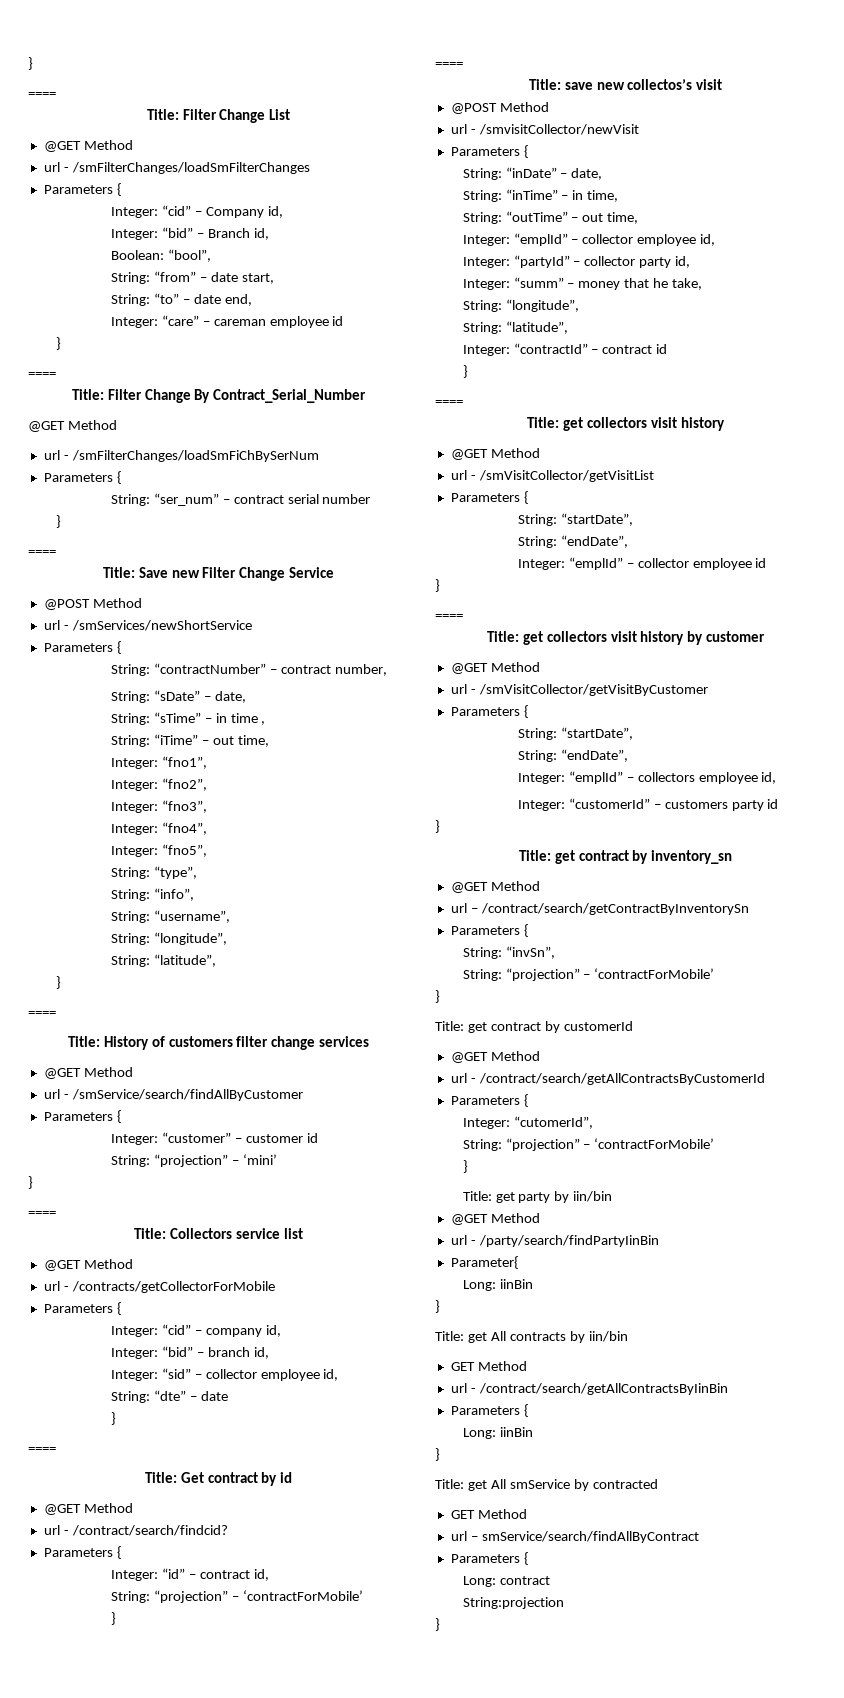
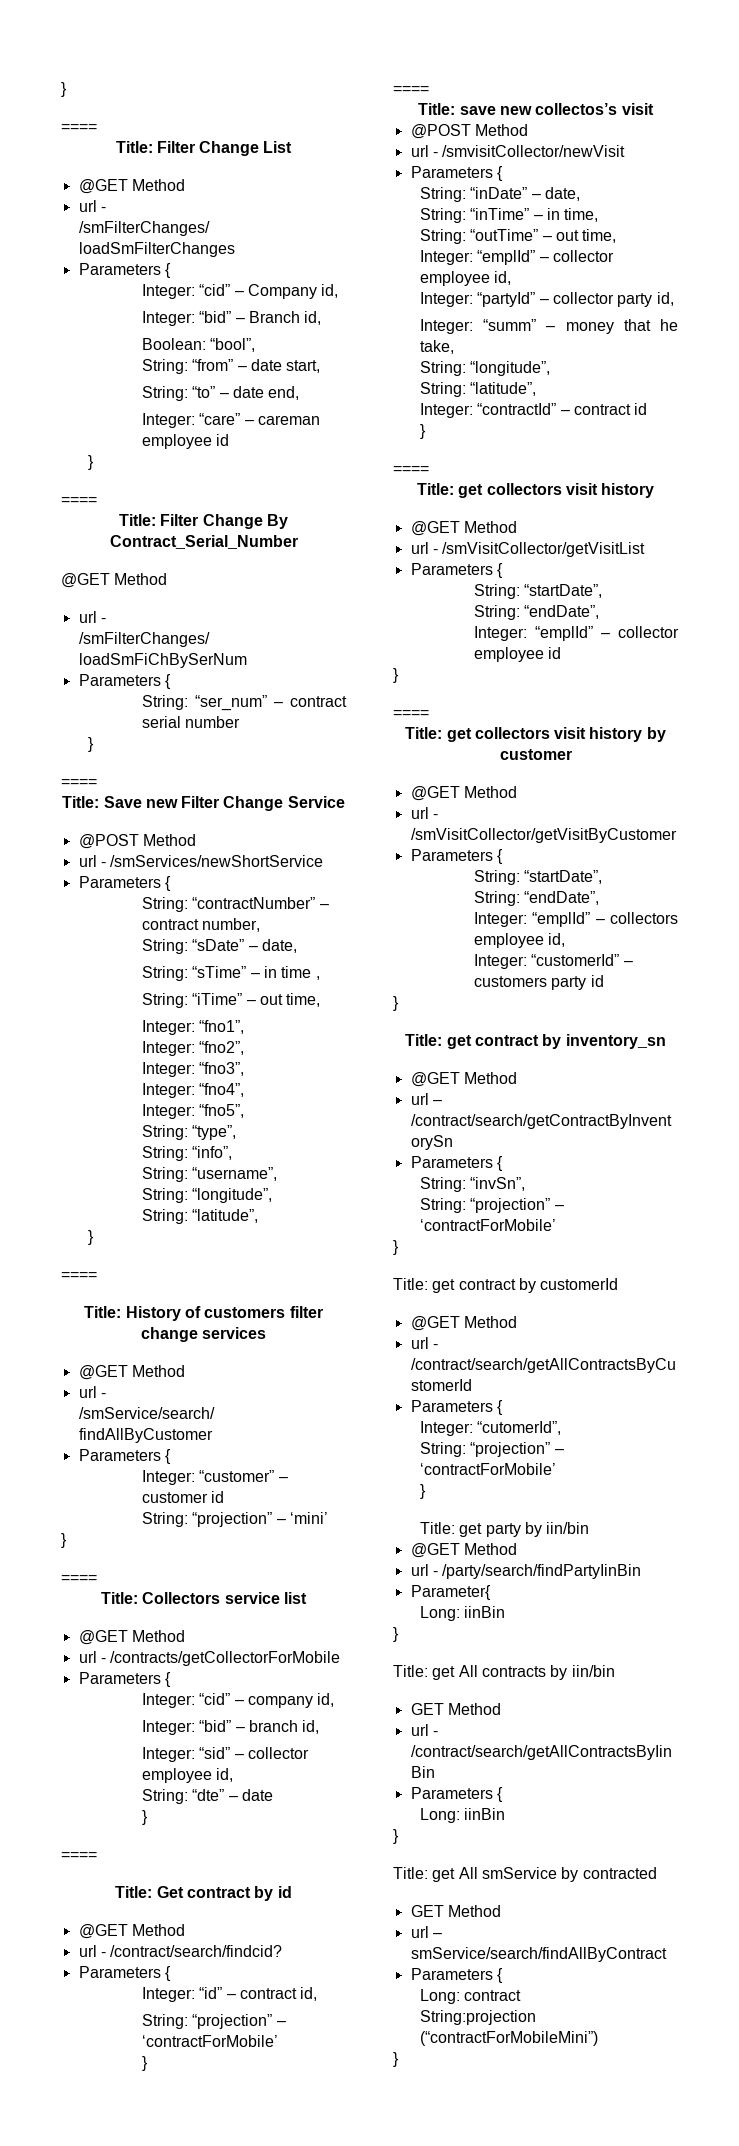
(564, 1603) none -> [419,2031,598,2046] (“contractForMobileMini”)

